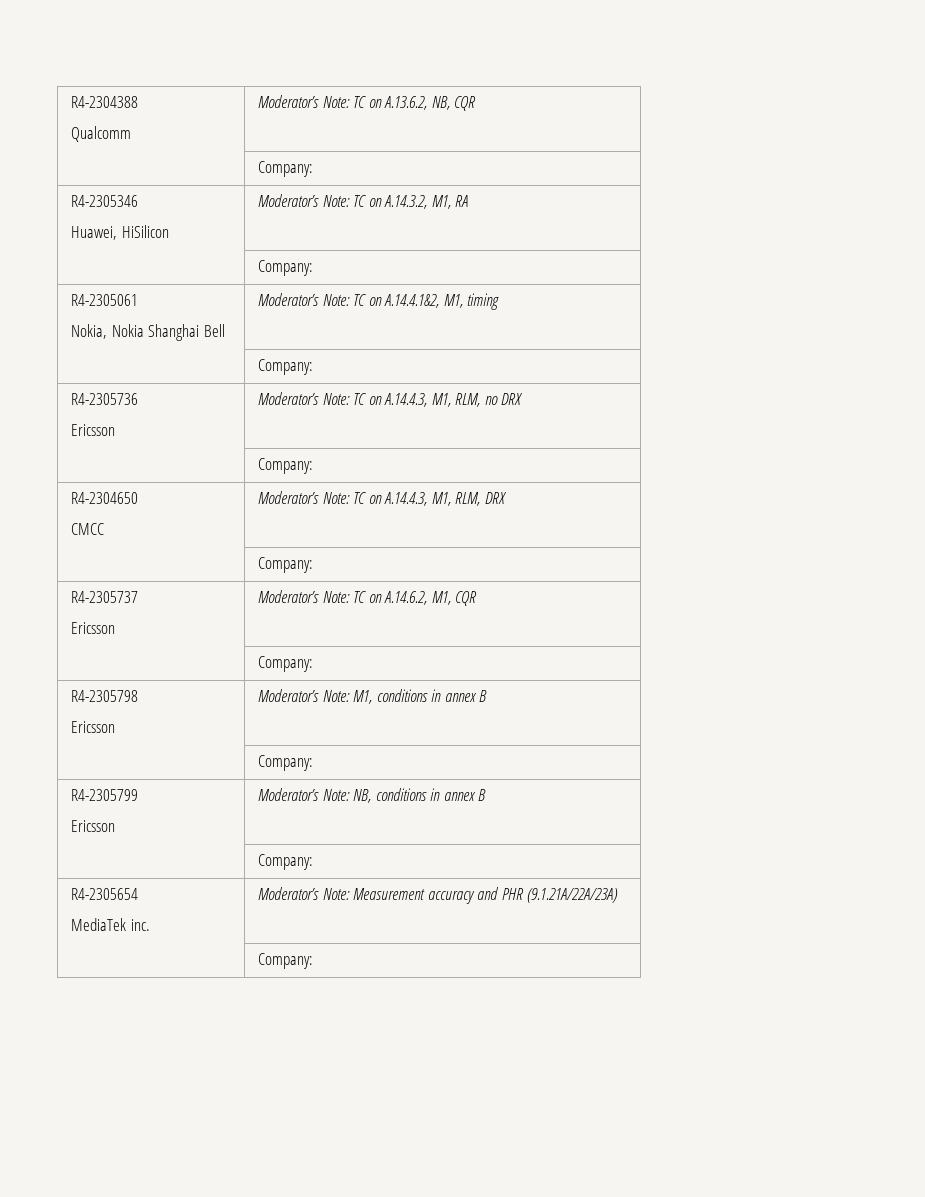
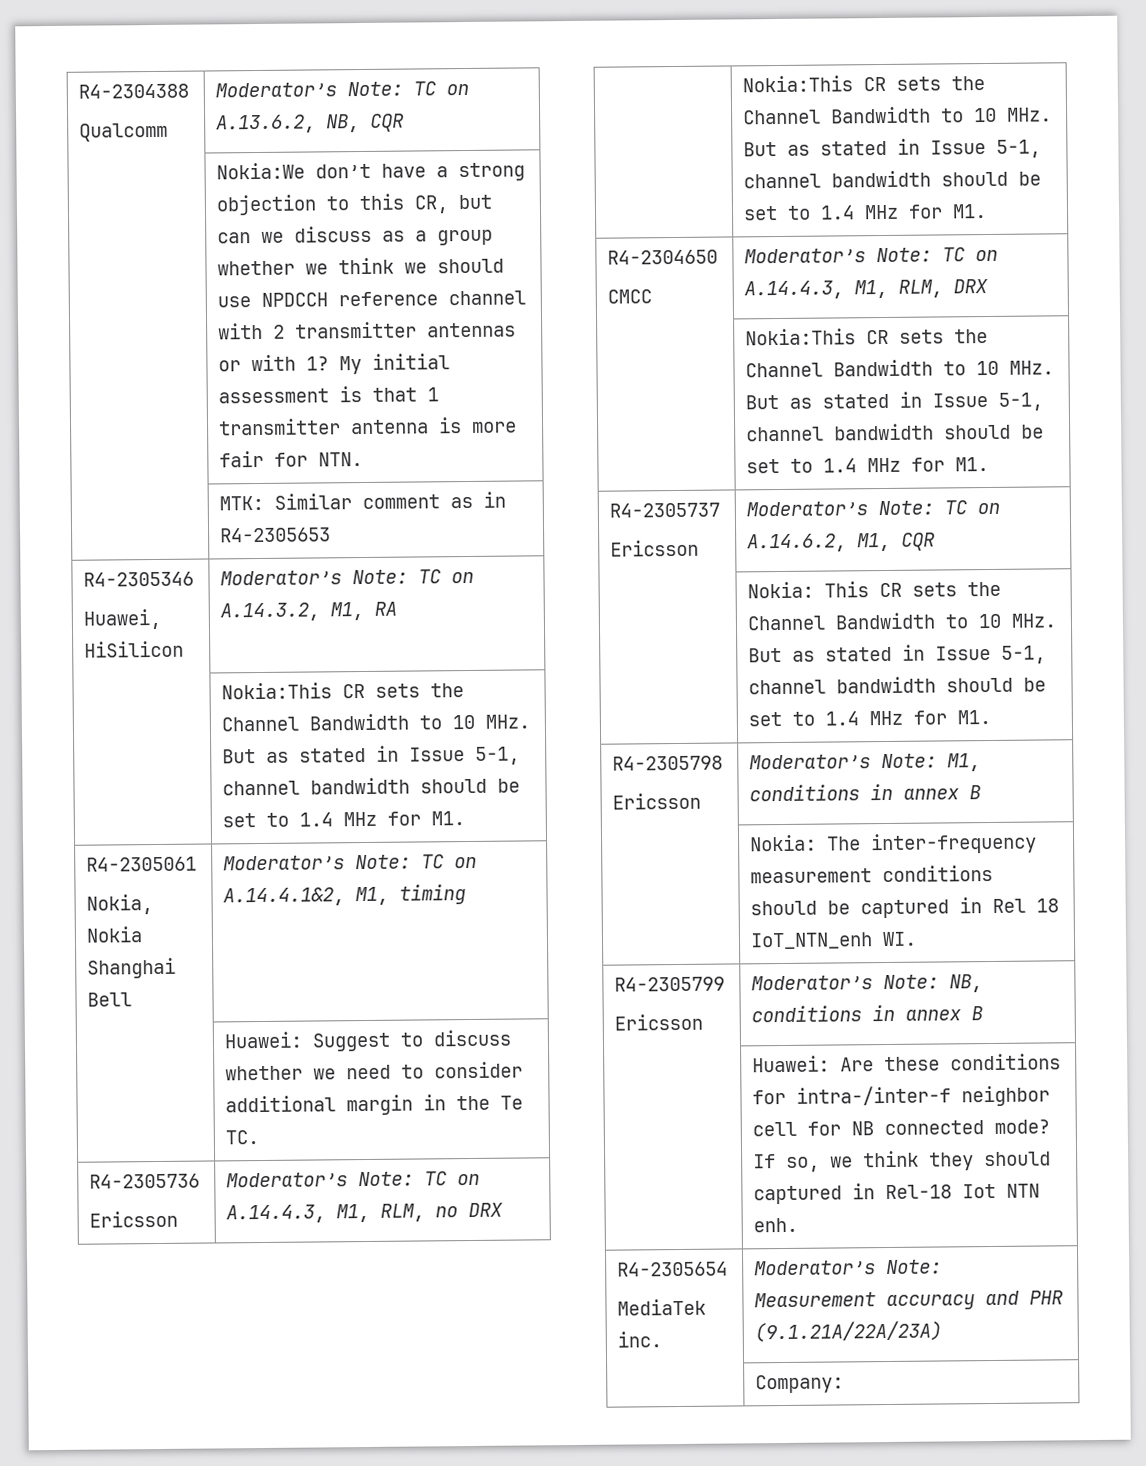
[258,161,314,177] Company: -> [216,162,526,182] [216,193,493,216] [217,225,494,246] [217,257,505,276] [217,290,527,308] [218,321,517,340] [218,353,451,375] [218,386,440,404] [218,417,518,436] [219,450,364,468] [219,491,507,511] [220,527,332,543] Nokia:We don’t have a strong objection to this CR, but can we discuss as a group whether we think we should use NPDCCH reference channel with 2 transmitter antennas or with 1? My initial assessment is that 1 transmitter antenna is more fair for NTN. // | MTK: Similar comment as in R4-2305653
[258,260,314,276] Company: -> [221,682,465,700] [221,713,531,732] [222,745,521,765] [222,777,521,796] [222,811,466,828] Nokia:This CR sets the Channel Bandwidth to 10 MHz. But as stated in Issue 5-1, channel bandwidth should be set to 1.4 MHz for M1.
[258,359,314,375] Company: -> [224,1029,512,1052] [225,1061,524,1081] [225,1094,524,1116] [225,1130,260,1145] Huawei: Suggest to discuss whether we need to consider additional margin in the Te TC.
[258,458,314,474] Company: -> [742,75,986,93] [743,106,1053,125] [743,138,1042,158] [743,170,1042,189] [743,204,988,221] Nokia:This CR sets the Channel Bandwidth to 10 MHz. But as stated in Issue 5-1, channel bandwidth should be set to 1.4 MHz for M1.
[258,557,314,573] Company: -> [745,328,989,346] [745,359,1055,378] [745,391,1044,411] [746,423,1045,442] [746,456,990,474] Nokia:This CR sets the Channel Bandwidth to 10 MHz. But as stated in Issue 5-1, channel bandwidth should be set to 1.4 MHz for M1.
[258,656,314,672] Company: -> [747,581,1002,599] [747,612,1058,631] [748,644,1047,664] [748,676,1047,695] [748,709,992,727] Nokia: This CR sets the Channel Bandwidth to 10 MHz. But as stated in Issue 5-1, channel bandwidth should be set to 1.4 MHz for M1.
[258,755,314,771] Company: -> [749,832,1038,855] [750,864,994,884] [750,897,1060,919] [750,931,918,950] Nokia: The inter-frequency measurement conditions should be captured in Rel 18 IoT_NTN_enh WI.
[258,854,314,870] Company: -> [752,1053,1062,1073] [752,1085,1051,1107] [752,1119,1051,1137] [753,1150,1052,1172] [753,1183,1041,1205] [753,1217,799,1233] Huawei: Are these conditions for intra-/inter-f neighbor cell for NB connected mode? If so, we think they should captured in Rel-18 Iot NTN enh.

